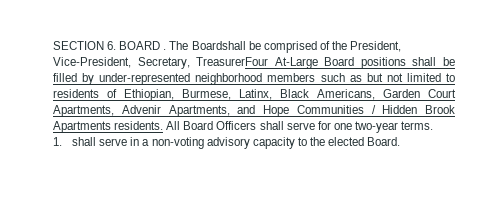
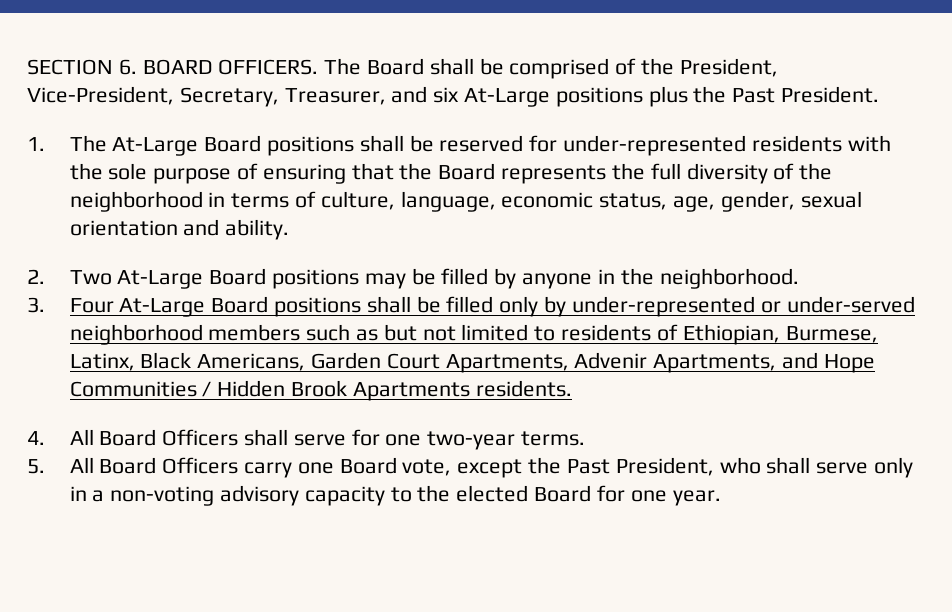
[163,41,246,50] . The Boardshall -> [218,58,474,75] OFFICERS. The Board shall
[196,57,269,66] TreasurerFour -> [284,86,880,107] [27,135,891,156] [69,163,833,184] [69,191,862,212] [69,219,290,240] [27,268,799,289] [27,297,114,313] Treasurer, and six At-Large positions plus the Past President. // 1. The At-Large Board positions shall be reserved for under-represented residents with the sole purpose of ensuring that the Board represents the full diversity of the neighborhood in terms of culture, language, economic status, age, gender, sexual orientation and ability. // 2. Two At-Large Board positions may be filled by anyone in the neighborhood. // 3. Four
(77, 77) none -> [499,296,539,317] only
(191, 79) none -> [760,296,915,313] or under-served
(164, 125) none -> [27,431,45,445] // 4.
[53,137,128,146] 1. shall serve -> [27,457,913,478] 5. All Board Officers carry one Board vote, except the Past President, who shall serve only
[367,137,401,146] Board. -> [534,485,721,506] Board for one year.

